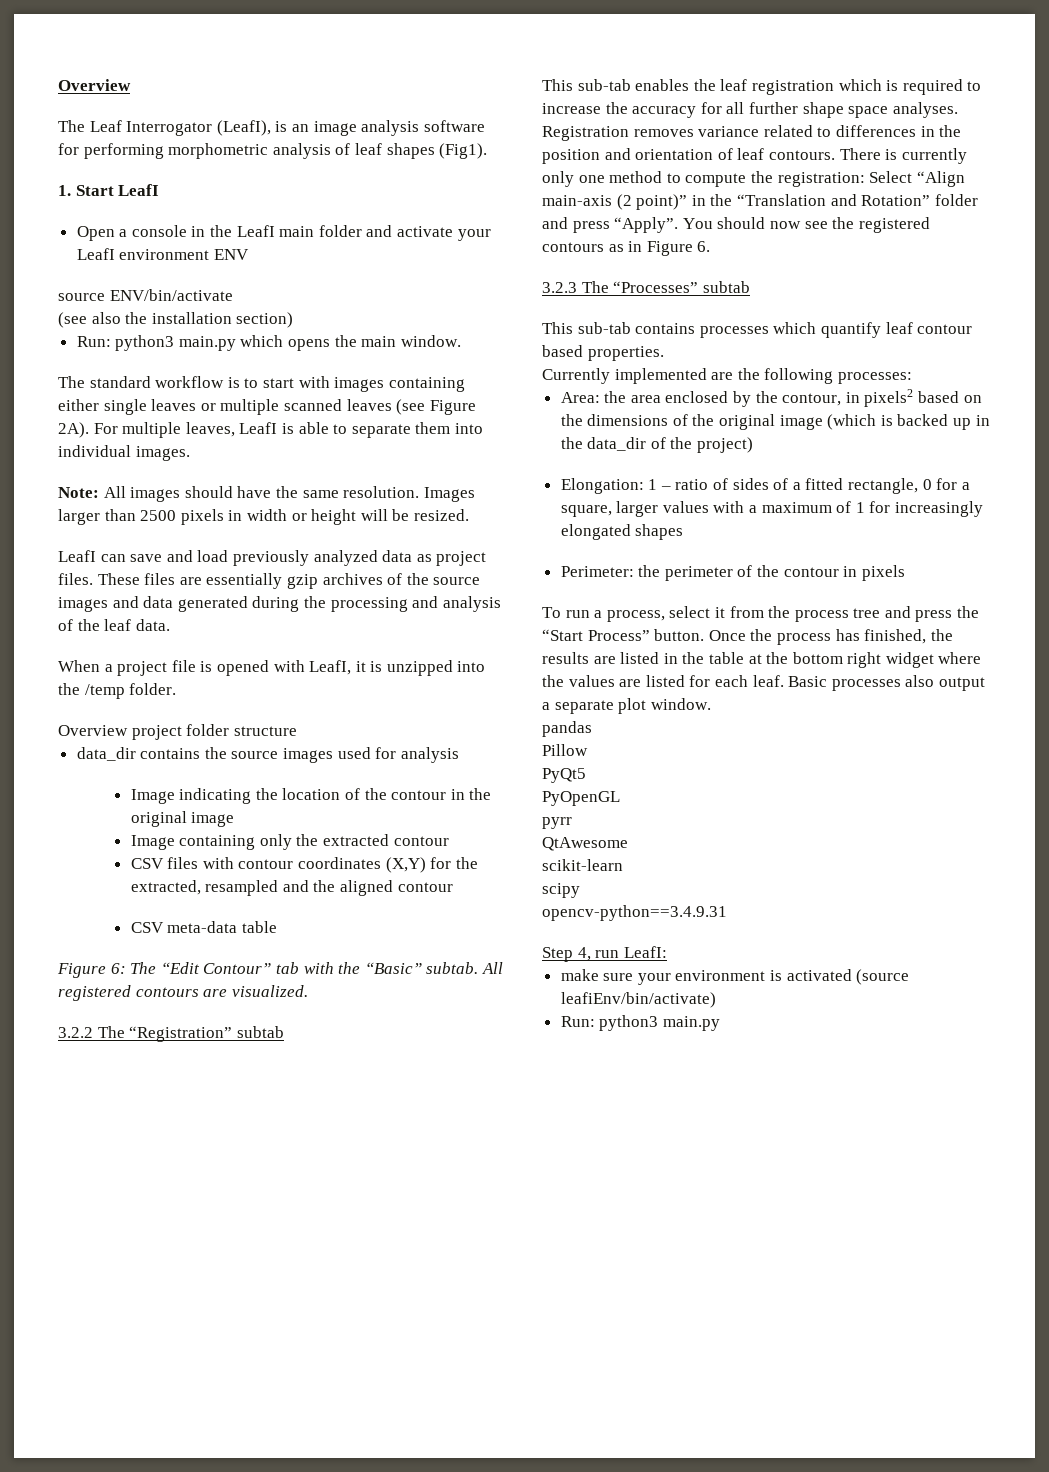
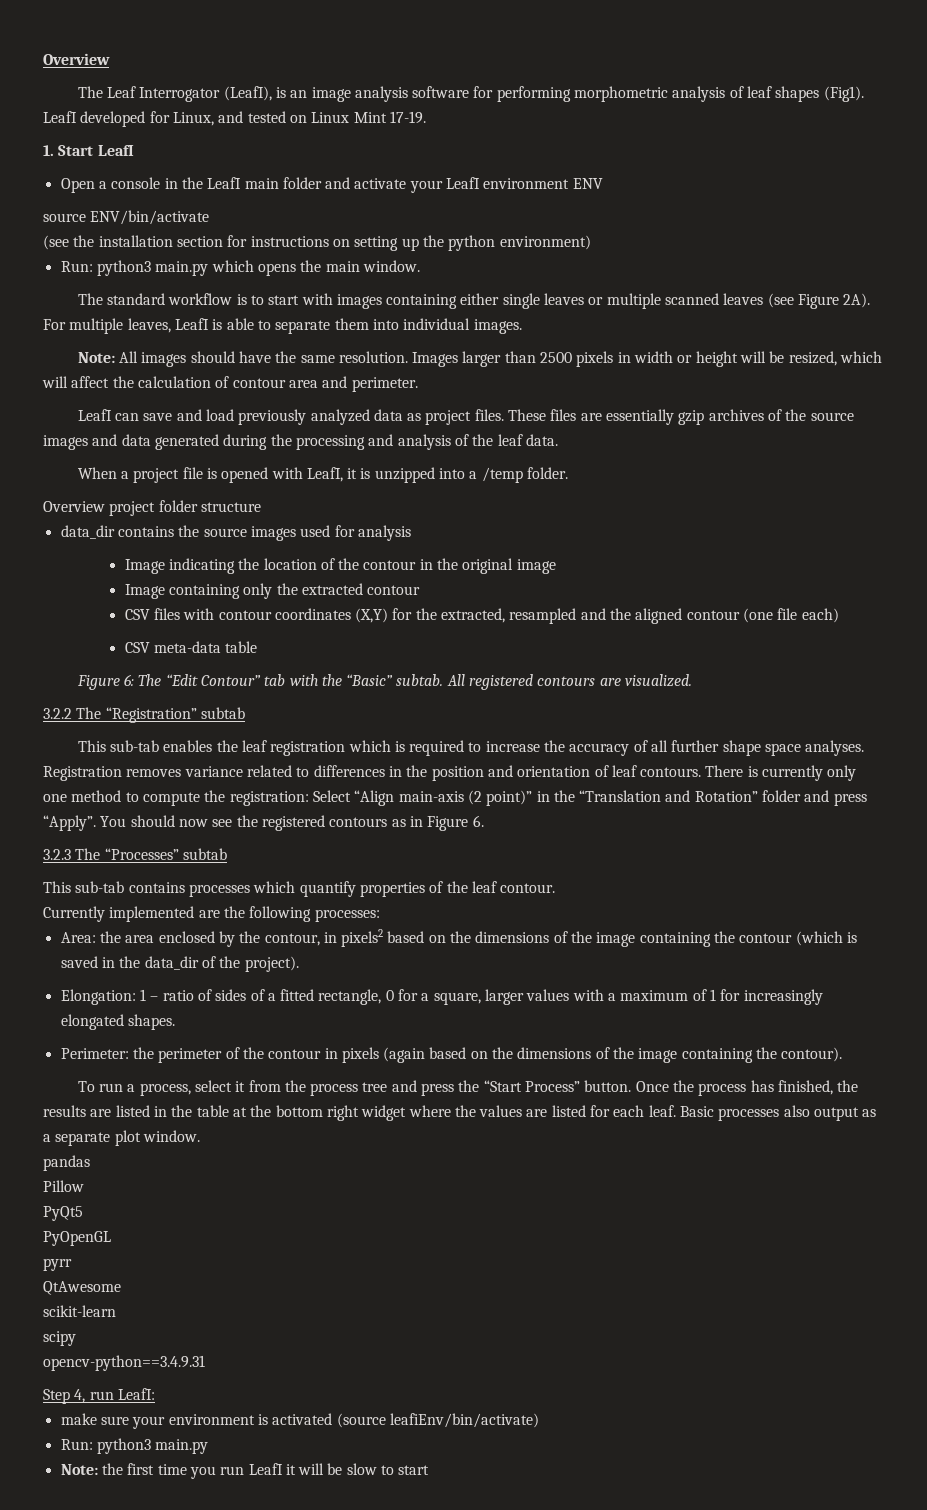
(488, 151) none -> [43,111,426,127] LeafI developed for Linux, and tested on Linux Mint 17-19.
[91,312,121,324] also -> (69, 242) none
[236,312,294,328] section) -> [176,235,591,251] section for instructions on setting up the python environment)
[413,509,469,521] resized. -> [788,351,883,366] [42,376,418,392] resized, which will affect the calculation of contour area and perimeter.
[58,683,80,695] the -> [469,471,478,479] a
(453, 887) none -> [743,608,839,623] (one file each)
[700,102,722,114] for -> [633,740,648,752] of
[885,322,973,334] [542,345,664,361] leaf contour based properties. -> [359,881,556,897] properties of the leaf contour.
[719,414,972,430] original image (which is backed up -> [596,931,858,947] [60,956,98,968] image containing the contour (which is saved
[697,437,754,453] project) -> [244,956,299,972] project).
[635,524,684,540] shapes -> [127,1014,175,1030] shapes.
(905, 573) none -> [383,1047,843,1063] (again based on the dimensions of the image containing the contour).
(985, 684) none -> [862,1109,877,1117] as
(720, 1023) none -> [60,1463,430,1479] // Note: the first time you run LeafI it will be slow to start

